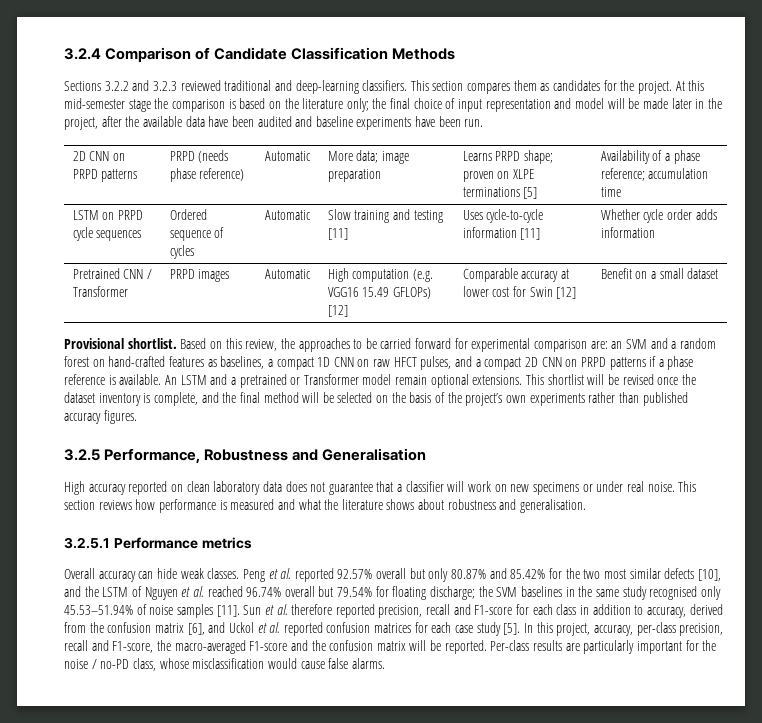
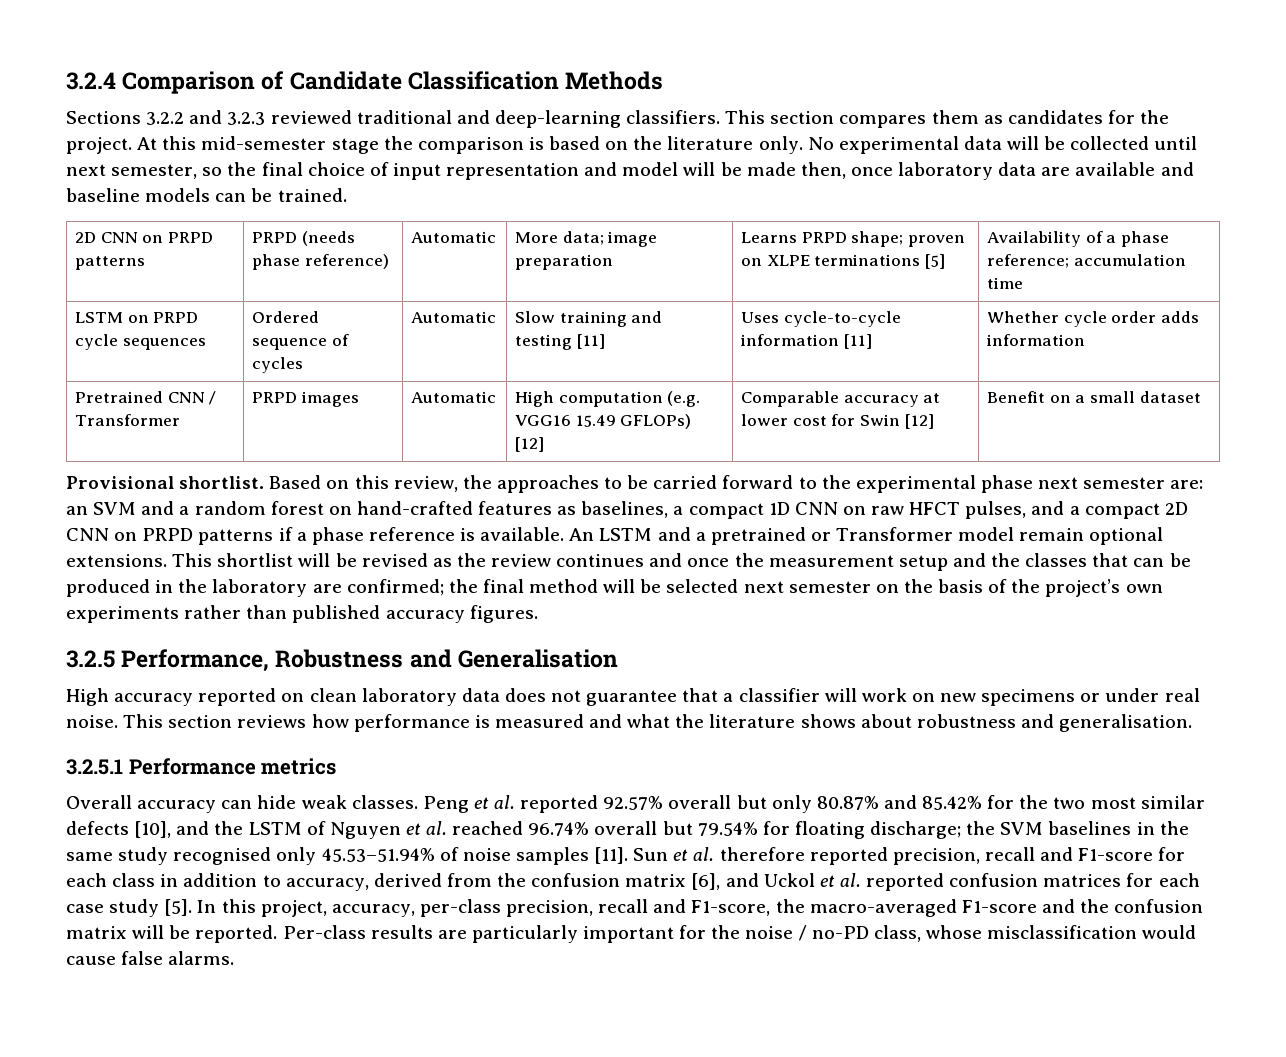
[346,98,369,112] only; -> [758,136,1198,154] [66,164,223,179] only. No experimental data will be collected until next semester, so
[671,98,722,109] [64,116,484,130] later in the project, after the available data have been audited and baseline experiments have been run. -> [800,162,1194,180] [66,188,347,202] then, once laboratory data are available and baseline models can be trained.
[454,338,588,352] for experimental comparison -> [798,475,1166,493] to the experimental phase next semester
[657,374,696,385] [64,392,219,406] once the dataset inventory is complete, and -> [432,553,1191,571] [66,579,444,597] as the review continues and once the measurement setup and the classes that can be produced in the laboratory are confirmed;
(373, 397) none -> [743,581,871,593] next semester

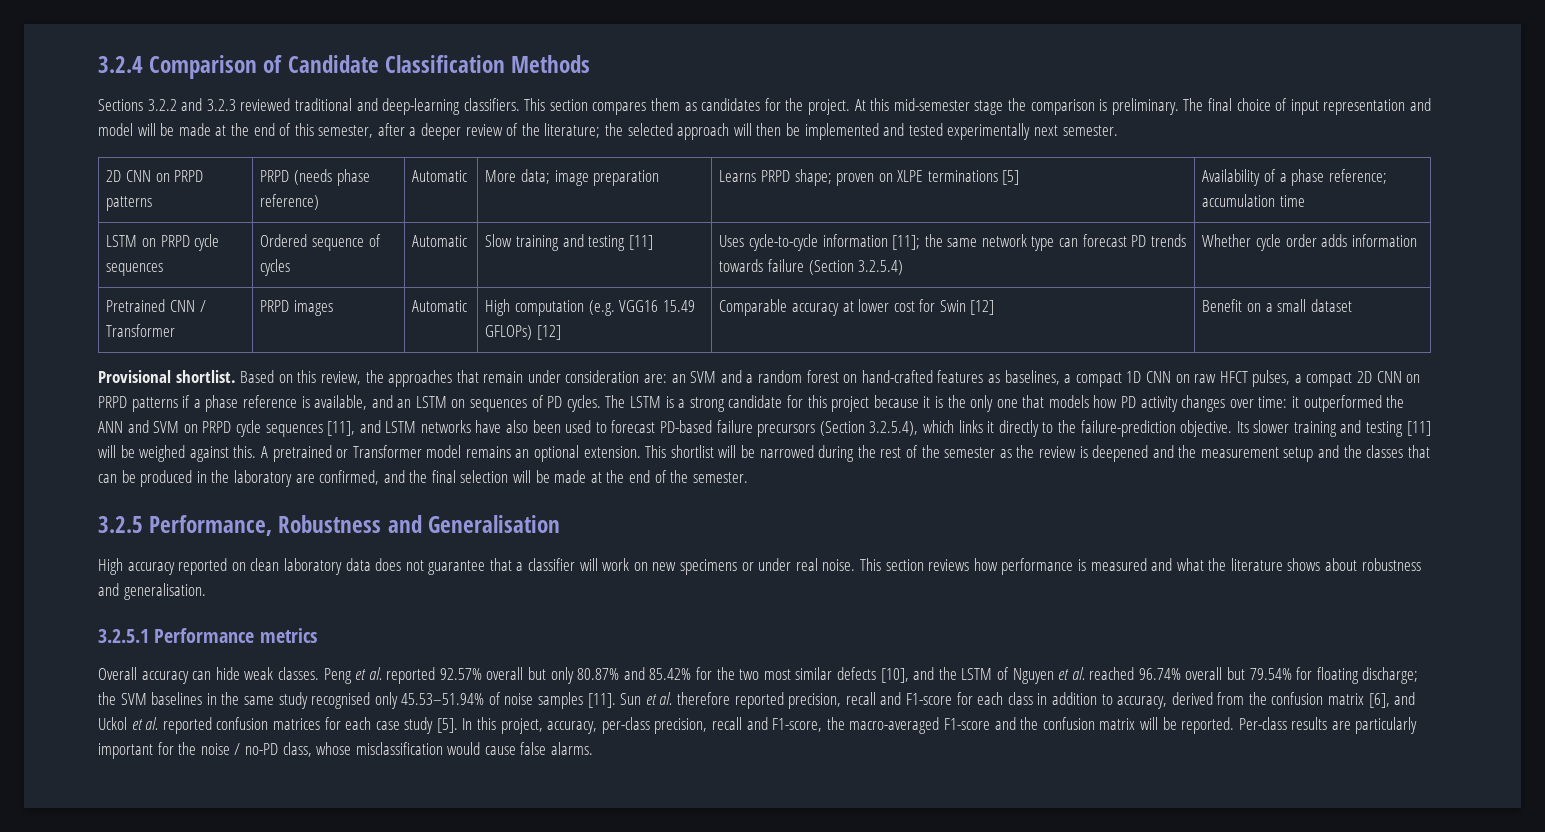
[549,136,1198,154] [66,162,257,179] based on the literature only. No experimental data will be collected until next semester, so the -> [1111,98,1204,115] preliminary. The
[800,162,1194,180] [66,188,347,202] then, once laboratory data are available and baseline models can be trained. -> [215,123,1118,140] at the end of this semester, after a deeper review of the literature; the selected approach will then be implemented and tested experimentally next semester.
[843,334,872,349] [11] -> [892,234,1186,251] [719,259,904,275] [11]; the same network type can forecast PD trends towards failure (Section 3.2.5.4)
[604,475,1166,493] to be carried forward to the experimental phase next semester -> [456,370,640,383] that remain under consideration
[1031,501,1065,515] and -> (1291, 378) none
[480,527,1164,545] [66,553,730,567] available. An LSTM and a pretrained or Transformer model remain optional extensions. This shortlist will be revised as the review continues and once -> [314,395,1405,412] [98,420,1431,437] [98,445,1174,462] available, and an LSTM on sequences of PD cycles. The LSTM is a strong candidate for this project because it is the only one that models how PD activity changes over time: it outperformed the ANN and SVM on PRPD cycle sequences [11], and LSTM networks have also been used to forecast PD-based failure precursors (Section 3.2.5.4), which links it directly to the failure-prediction objective. Its slower training and testing [11] will be weighed against this. A pretrained or Transformer model remains an optional extension. This shortlist will be narrowed during the rest of the semester as the review is deepened and
[346,579,1163,597] [66,605,538,623] confirmed; the final method will be selected next semester on the basis of the project’s own experiments rather than published accuracy figures. -> [319,470,748,485] confirmed, and the final selection will be made at the end of the semester.

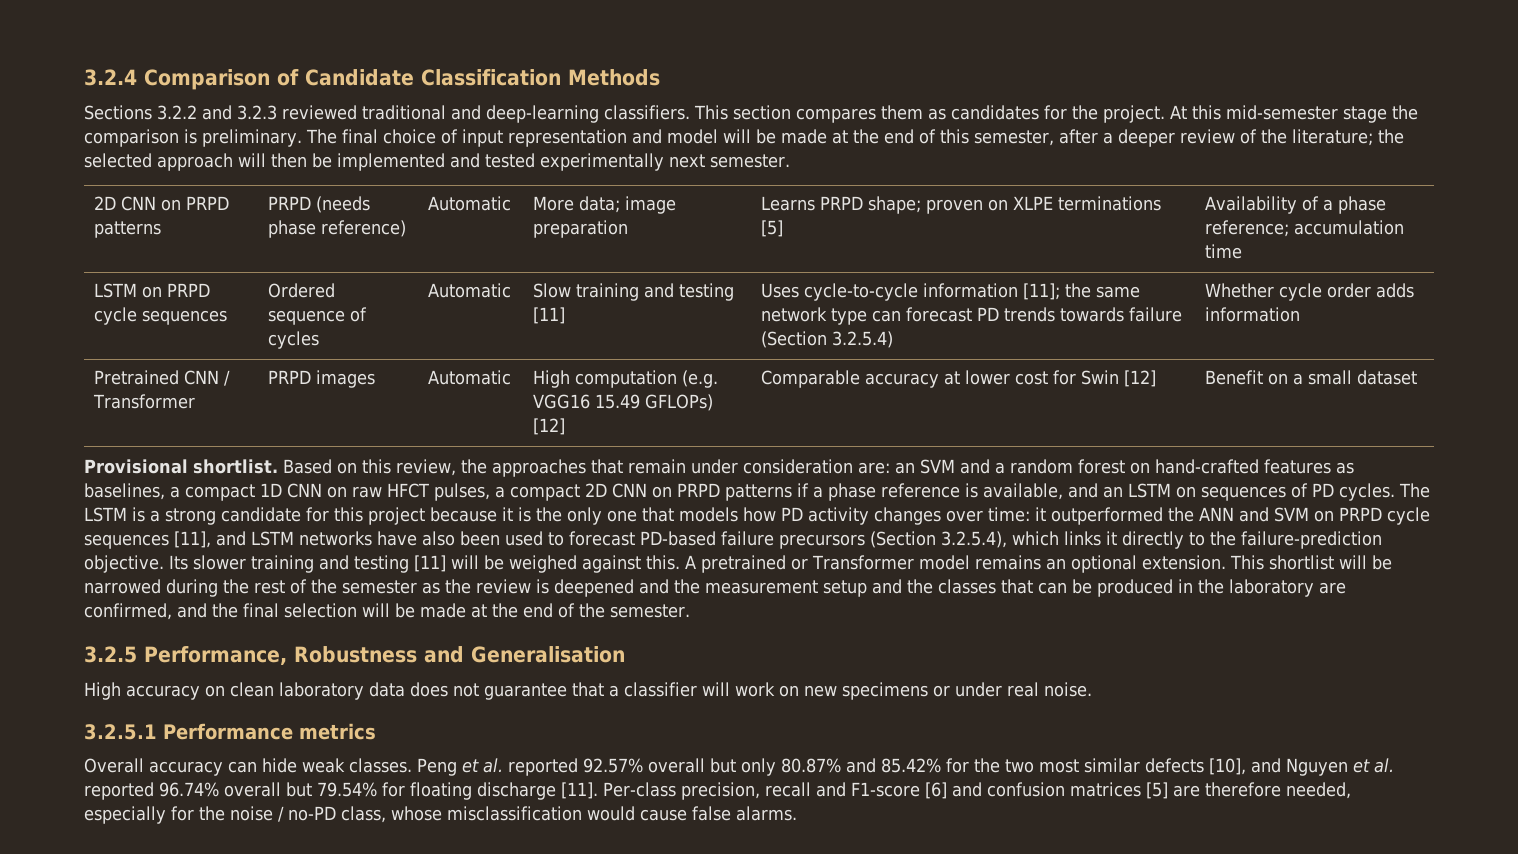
[178,558,228,575] reported -> (200, 692) none
[859,558,1421,575] [98,583,206,600] This section reviews how performance is measured and what the literature shows about robustness and generalisation. -> (1092, 689) none
[938,667,1009,680] the LSTM of -> (1281, 765) none
[1089,667,1135,680] reached -> [84,782,154,800] reported
[1362,667,1419,684] [98,692,1416,709] [98,717,1418,734] [98,743,153,759] discharge; the SVM baselines in the same study recognised only 45.53–51.94% of noise samples [11]. Sun et al. therefore reported precision, recall and F1-score for each class in addition to accuracy, derived from the confusion matrix [6], and Uckol et al. reported confusion matrices for each case study [5]. In this project, accuracy, per-class precision, recall and F1-score, the macro-averaged F1-score and the confusion matrix will be reported. Per-class results are particularly important -> [477,782,1351,800] [84,806,166,824] discharge [11]. Per-class precision, recall and F1-score [6] and confusion matrices [5] are therefore needed, especially

